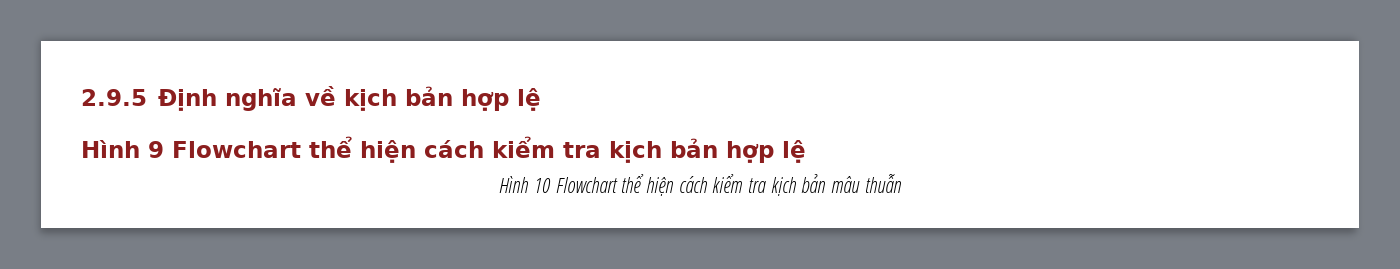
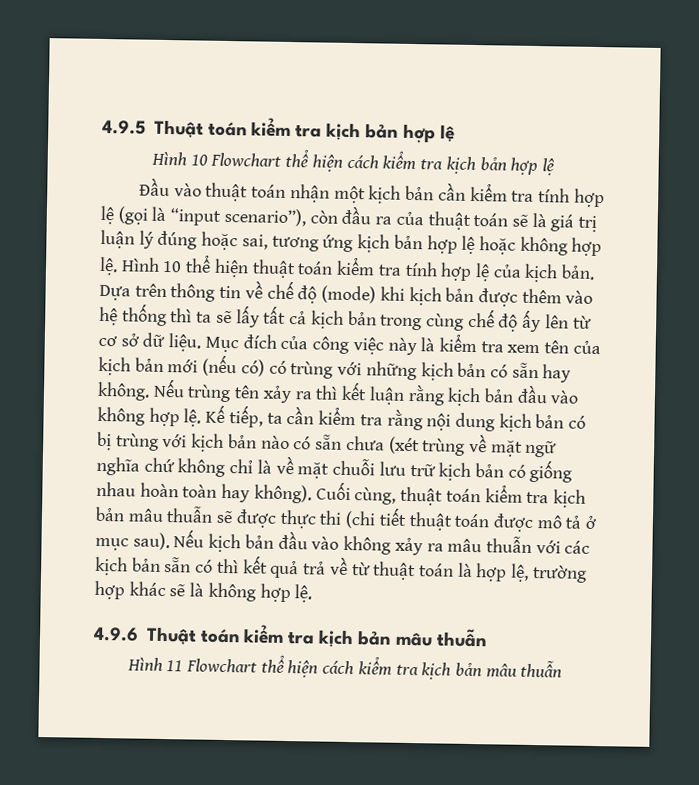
[81,86,541,111] [81,136,484,163] 2.9.5 Định nghĩa về kịch bản hợp lệ // Hình 9 Flowchart thể hiện cách -> [102,119,247,138] 4.9.5 Thuật toán
(826, 183) none -> [510,157,555,176] [139,177,605,208] [100,205,598,233] [100,229,603,257] [99,254,596,283] [99,280,594,307] [99,303,592,333] [98,332,601,356] [98,354,572,383] [97,378,580,407] [97,404,587,432] [97,431,558,458] [96,455,573,483] [96,481,586,508] [95,505,598,532] [95,529,591,556] [95,555,587,583] [94,580,313,603] [93,624,487,648] [126,654,483,680] hợp lệ // Đầu vào thuật toán nhận một kịch bản cần kiểm tra tính hợp lệ (gọi là “input scenario”), còn đầu ra của thuật toán sẽ là giá trị luận lý đúng hoặc sai, tương ứng kịch bản hợp lệ hoặc không hợp lệ. Hình 10 thể hiện thuật toán kiểm tra tính hợp lệ của kịch bản. Dựa trên thông tin về chế độ (mode) khi kịch bản được thêm vào hệ thống thì ta sẽ lấy tất cả kịch bản trong cùng chế độ ấy lên từ cơ sở dữ liệu. Mục đích của công việc này là kiểm tra xem tên của kịch bản mới (nếu có) có trùng với những kịch bản có sẵn hay không. Nếu trùng tên xảy ra thì kết luận rằng kịch bản đầu vào không hợp lệ. Kế tiếp, ta cần kiểm tra rằng nội dung kịch bản có bị trùng với kịch bản nào có sẵn chưa (xét trùng về mặt ngữ nghĩa chứ không chỉ là về mặt chuỗi lưu trữ kịch bản có giống nhau hoàn toàn hay không). Cuối cùng, thuật toán kiểm tra kịch bản mâu thuẫn sẽ được thực thi (chi tiết thuật toán được mô tả ở mục sau). Nếu kịch bản đầu vào không xảy ra mâu thuẫn với các kịch bản sẵn có thì kết quả trả về từ thuật toán là hợp lệ, trường hợp khác sẽ là không hợp lệ. // 4.9.6 Thuật toán kiểm tra kịch bản mâu thuẫn // Hình 11 Flowchart thể hiện cách kiểm tra kịch bản

